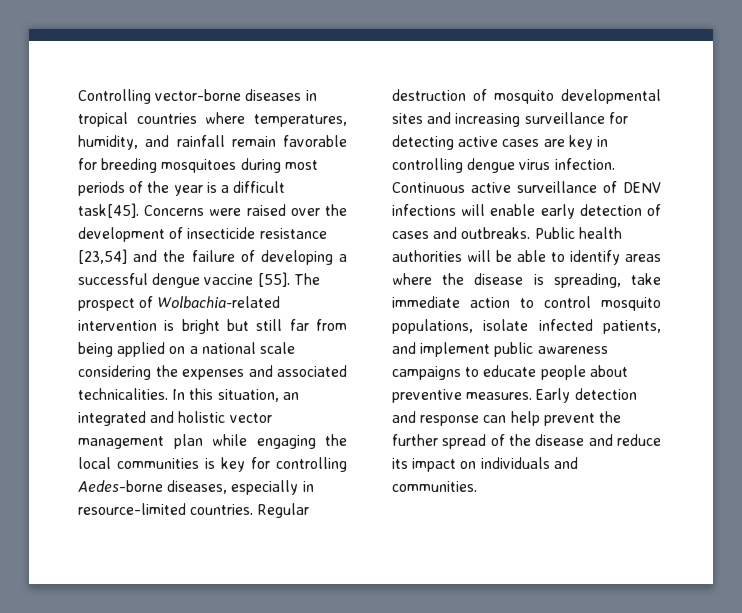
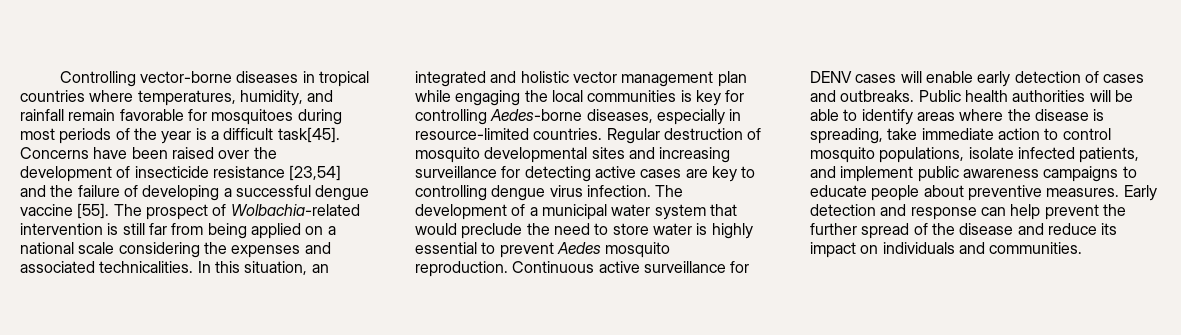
[101,158,158,173] breeding -> (207, 115) none
[209,208,242,216] were -> [93,147,168,159] have been
[181,319,249,334] bright but -> (119, 229) none
[596,136,608,147] in -> [741,166,756,178] to
[392,181,661,193] [392,204,456,216] Continuous active surveillance of DENV infections -> [655,185,684,197] [415,204,737,220] [415,223,753,239] [415,242,671,258] [415,261,750,277] [810,71,897,83] The development of a municipal water system that would preclude the need to store water is highly essential to prevent Aedes mosquito reproduction. Continuous active surveillance for DENV cases

